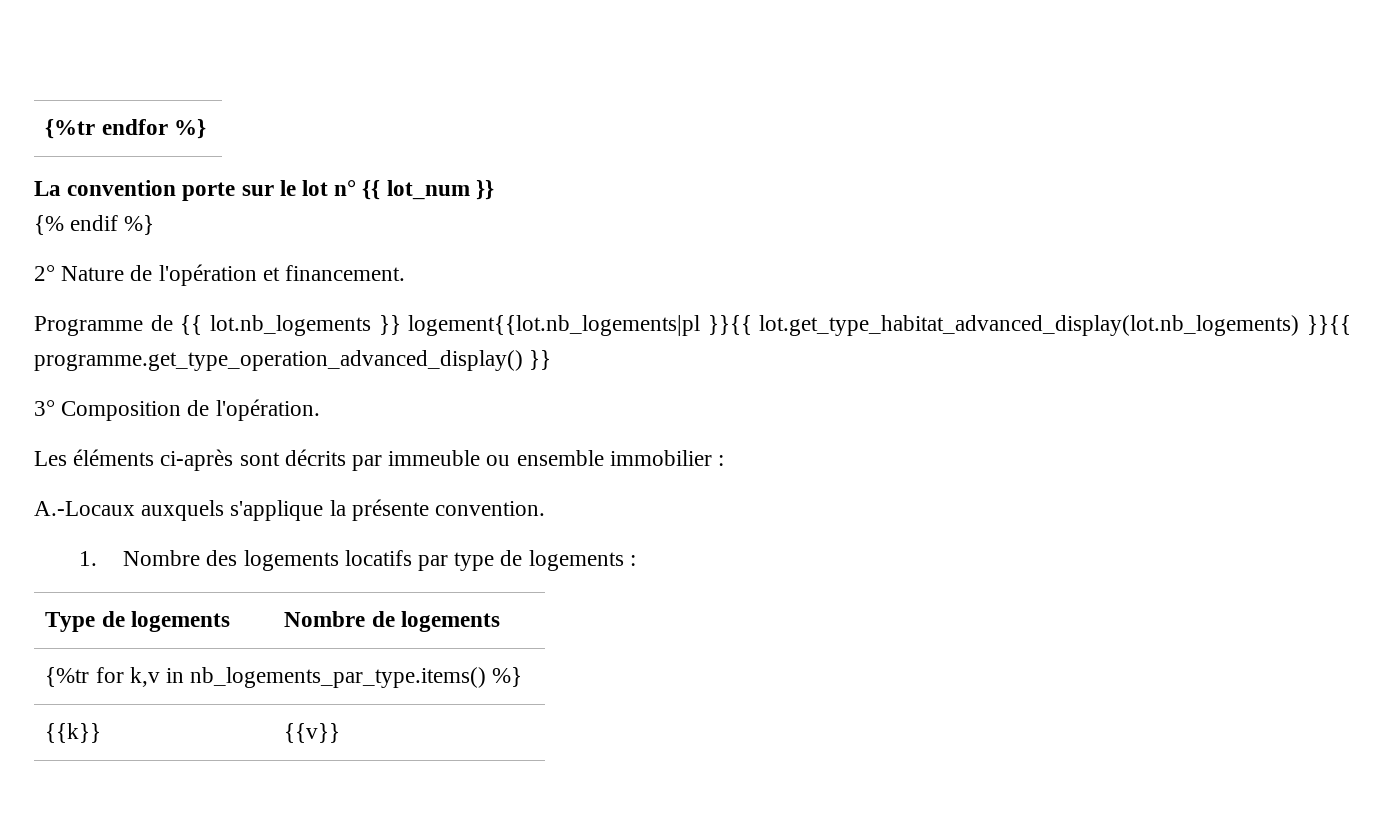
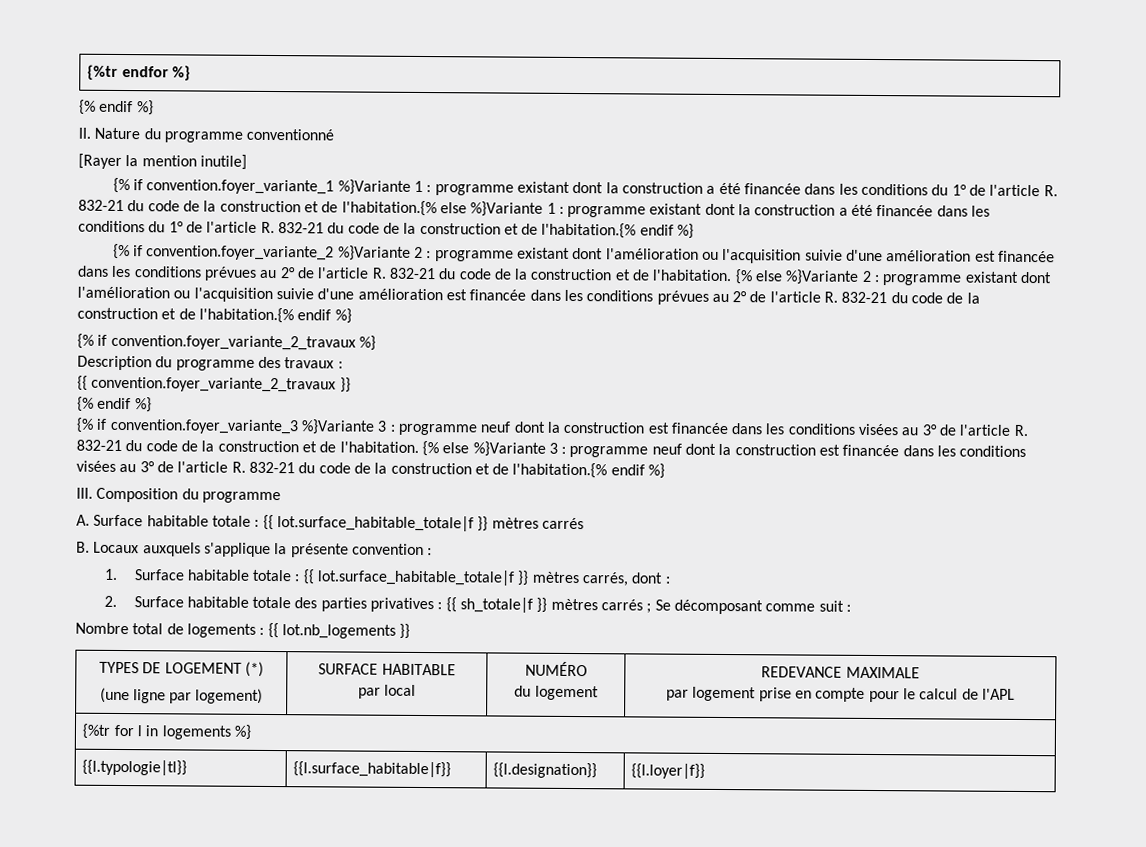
[34,180,494,201] [34,215,155,235] [34,264,406,286] [34,315,1351,336] [34,350,552,371] [34,399,320,421] [34,449,725,471] [34,501,135,516] La convention porte sur le lot n° {{ lot_num }} // {% endif %} // 2° Nature de l'opération et financement. // Programme de {{ lot.nb_logements }} logement{{lot.nb_logements|pl }}{{ lot.get_type_habitat_advanced_display(lot.nb_logements) }}{{ programme.get_type_operation_advanced_display() }} // 3° Composition de l'opération. // Les éléments ci-après sont décrits par immeuble ou ensemble immobilier : // A.-Locaux -> [79,99,154,116] [78,127,335,143] [78,153,247,170] [112,177,1058,197] [78,199,991,218] [78,220,695,239] [112,243,1055,264] [77,265,1053,286] [77,286,980,305] [77,307,352,324] [77,333,376,351] [77,355,343,371] [77,375,351,393] [77,396,152,413] [76,417,1028,437] [76,439,1027,458] [76,460,666,479] [76,487,281,504] [76,514,584,532] [76,541,140,554] {% endif %} // II. Nature du programme conventionné // [Rayer la mention inutile] // {% if convention.foyer_variante_1 %}Variante 1 : programme existant dont la construction a été financée dans les conditions du 1° de l'article R. 832-21 du code de la construction et de l'habitation.{% else %}Variante 1 : programme existant dont la construction a été financée dans les conditions du 1° de l'article R. 832-21 du code de la construction et de l'habitation.{% endif %} // {% if convention.foyer_variante_2 %}Variante 2 : programme existant dont l'amélioration ou l'acquisition suivie d'une amélioration est financée dans les conditions prévues au 2° de l'article R. 832-21 du code de la construction et de l'habitation. {% else %}Variante 2 : programme existant dont l'amélioration ou l'acquisition suivie d'une amélioration est financée dans les conditions prévues au 2° de l'article R. 832-21 du code de la construction et de l'habitation.{% endif %} // {% if convention.foyer_variante_2_travaux %} // Description du programme des travaux : // {{ convention.foyer_variante_2_travaux }} // {% endif %} // {% if convention.foyer_variante_3 %}Variante 3 : programme neuf dont la construction est financée dans les conditions visées au 3° de l'article R. 832-21 du code de la construction et de l'habitation. {% else %}Variante 3 : programme neuf dont la construction est financée dans les conditions visées au 3° de l'article R. 832-21 du code de la construction et de l'habitation.{% endif %} // III. Composition du programme // A. Surface habitable totale : {{ lot.surface_habitable_totale|f }} mètres carrés // B. Locaux
[435,501,546,516] convention. -> [351,543,433,556] convention :
[123,550,636,571] [45,611,230,632] [284,611,500,632] [45,667,523,688] [45,723,102,743] [284,723,341,743] Nombre des logements locatifs par type de logements : // Type de logements | Nombre de logements // {%tr for k,v in nb_logements_par_type.items() %} // {{k}} | {{v}} -> [133,569,670,587] [104,595,851,615] [75,622,411,639] [99,661,264,677] [99,687,264,704] [318,663,456,676] [357,684,417,699] [524,661,588,677] [514,685,599,701] [761,666,920,679] [666,686,1015,703] [82,723,251,740] [82,759,188,776] [293,761,452,778] [493,762,598,779] [631,763,706,779] Surface habitable totale : {{ lot.surface_habitable_totale|f }} mètres carrés, dont : // 2. Surface habitable totale des parties privatives : {{ sh_totale|f }} mètres carrés ; Se décomposant comme suit : // Nombre total de logements : {{ lot.nb_logements }} // TYPES DE LOGEMENT (*) // (une ligne par logement) | SURFACE HABITABLE // par local | NUMÉRO // du logement | REDEVANCE MAXIMALE // par logement prise en compte pour le calcul de l'APL // {%tr for l in logements %} // {{l.typologie|tl}} | {{l.surface_habitable|f}} | {{l.designation}} | {{l.loyer|f}}

